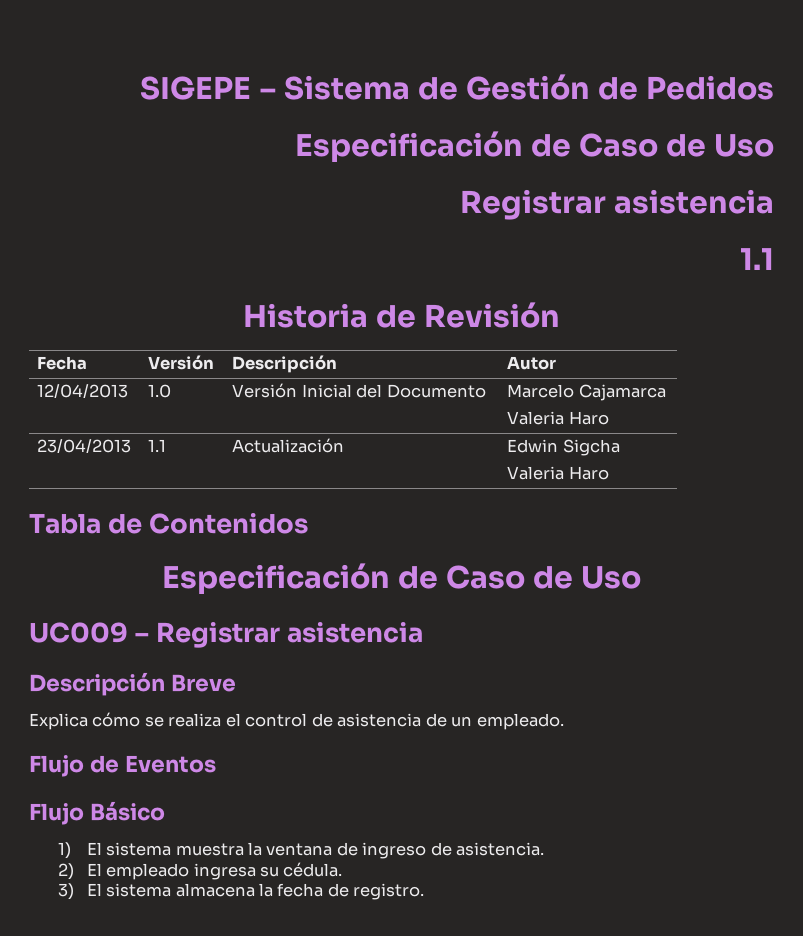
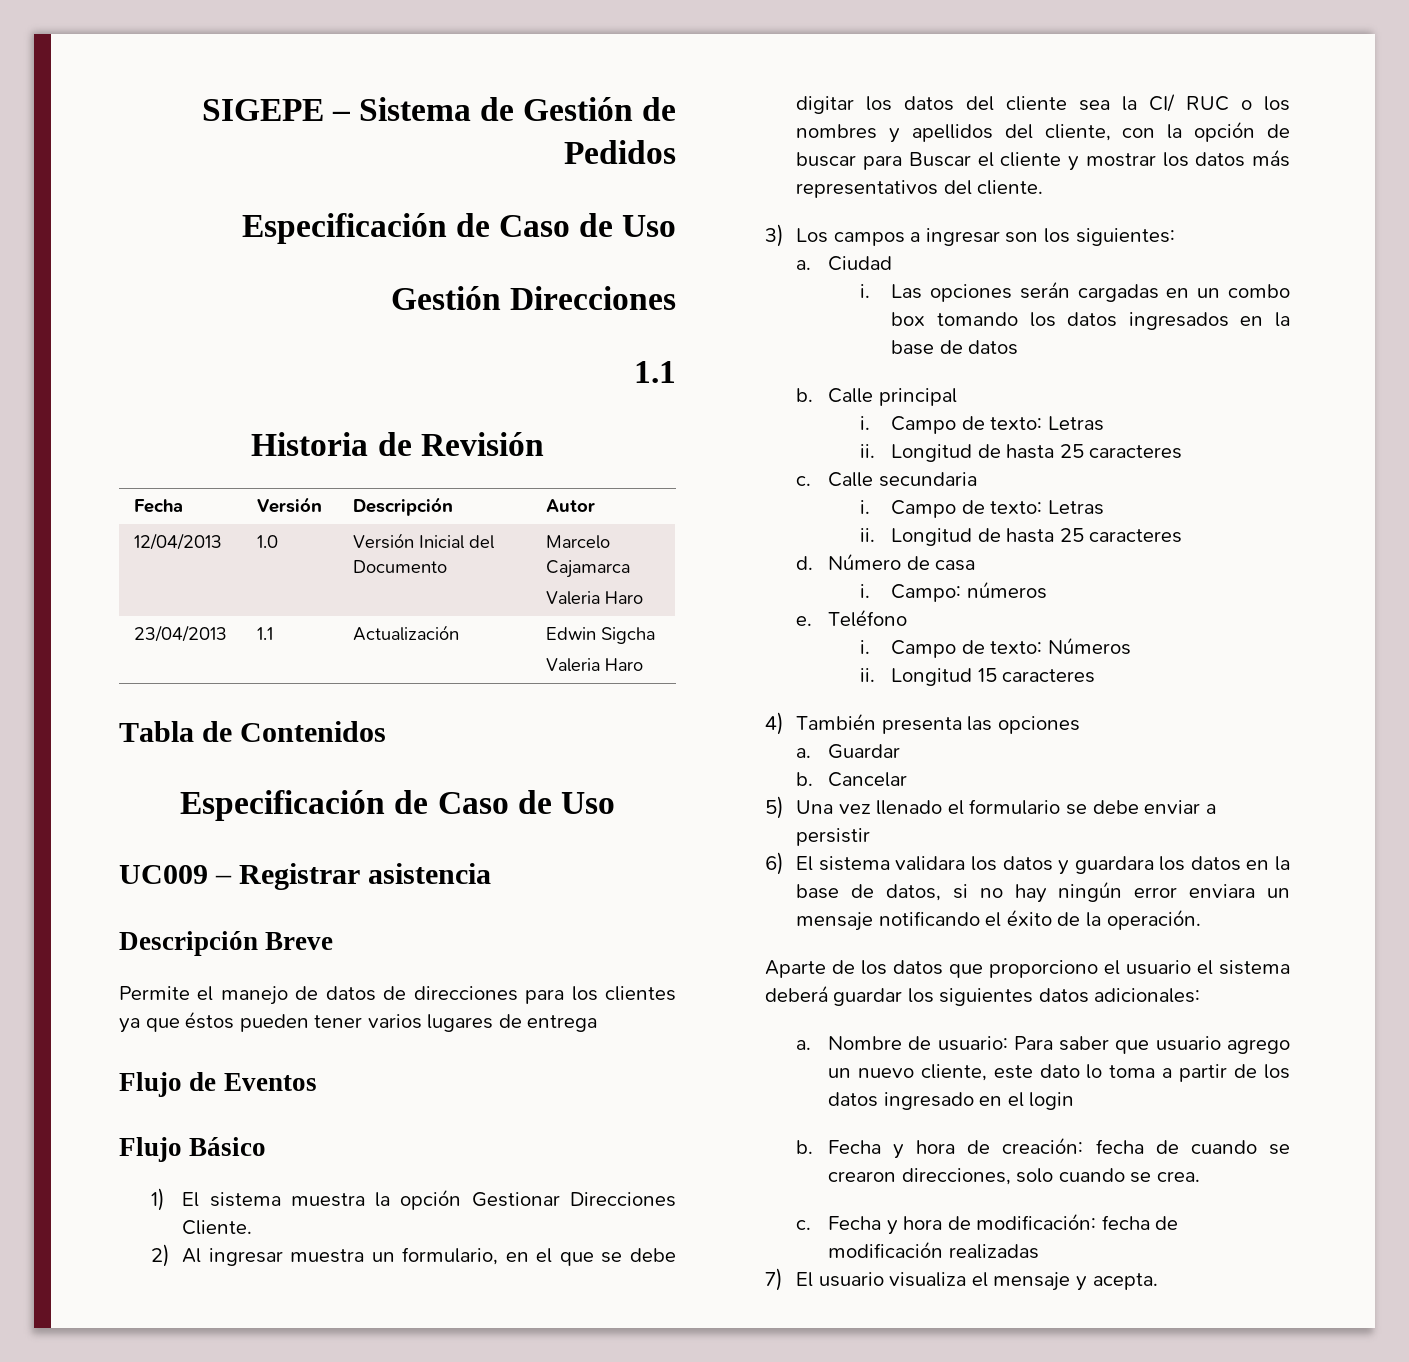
[459,189,774,220] Registrar asistencia -> [390,286,676,310] Gestión Direcciones
[29,712,564,730] Explica cómo se realiza el control de asistencia de un empleado. -> [119,986,677,1005] [119,1011,598,1033] Permite el manejo de datos de direcciones para los clientes ya que éstos pueden tener varios lugares de entrega
[266,842,545,859] [57,862,343,880] [57,883,425,900] ventana de ingreso de asistencia. // 2) El empleado ingresa su cédula. // 3) El sistema almacena la fecha de registro. -> [400,1189,676,1210] [182,1220,253,1235] [150,1244,676,1267] [796,94,1290,114] [796,121,1291,143] [796,149,1290,171] [796,180,1044,198] [764,224,1175,247] [796,256,892,271] [859,281,1290,302] [891,312,1290,330] [891,340,1019,355] [796,388,957,406] [859,416,1104,434] [859,444,1183,462] [796,472,977,487] [859,500,1104,518] [859,528,1183,546] [796,553,976,571] [859,581,1047,602] [796,609,907,627] [859,637,1131,658] [859,668,1096,686] [764,712,1080,735] [796,744,900,759] [796,772,907,787] [764,796,1216,819] [796,828,871,846] [764,852,1290,875] [796,881,1290,903] [796,909,1201,931] [764,960,1290,978] [764,985,1201,1006] [796,1036,1290,1054] [827,1064,1290,1082] [827,1092,1075,1110] [796,1137,1290,1159] [827,1168,1200,1185] [796,1213,1179,1235] [827,1241,1039,1259] [764,1268,1158,1291] opción Gestionar Direcciones Cliente. // 2) Al ingresar muestra un formulario, en el que se debe digitar los datos del cliente sea la CI/ RUC o los nombres y apellidos del cliente, con la opción de buscar para Buscar el cliente y mostrar los datos más representativos del cliente. // 3) Los campos a ingresar son los siguientes: // a. Ciudad // i. Las opciones serán cargadas en un combo box tomando los datos ingresados en la base de datos // b. Calle principal // i. Campo de texto: Letras // ii. Longitud de hasta 25 caracteres // c. Calle secundaria // i. Campo de texto: Letras // ii. Longitud de hasta 25 caracteres // d. Número de casa // i. Campo: números // e. Teléfono // i. Campo de texto: Números // ii. Longitud 15 caracteres // 4) También presenta las opciones // a. Guardar // b. Cancelar // 5) Una vez llenado el formulario se debe enviar a persistir // 6) El sistema validara los datos y guardara los datos en la base de datos, si no hay ningún error enviara un mensaje notificando el éxito de la operación. // Aparte de los datos que proporciono el usuario el sistema deberá guardar los siguientes datos adicionales: // a. Nombre de usuario: Para saber que usuario agrego un nuevo cliente, este dato lo toma a partir de los datos ingresado en el login // b. Fecha y hora de creación: fecha de cuando se crearon direcciones, solo cuando se crea. // c. Fecha y hora de modificación: fecha de modificación realizadas // 7) El usuario visualiza el mensaje y acepta.

